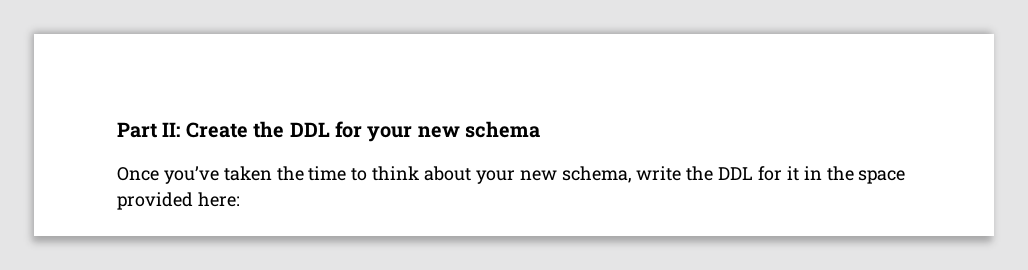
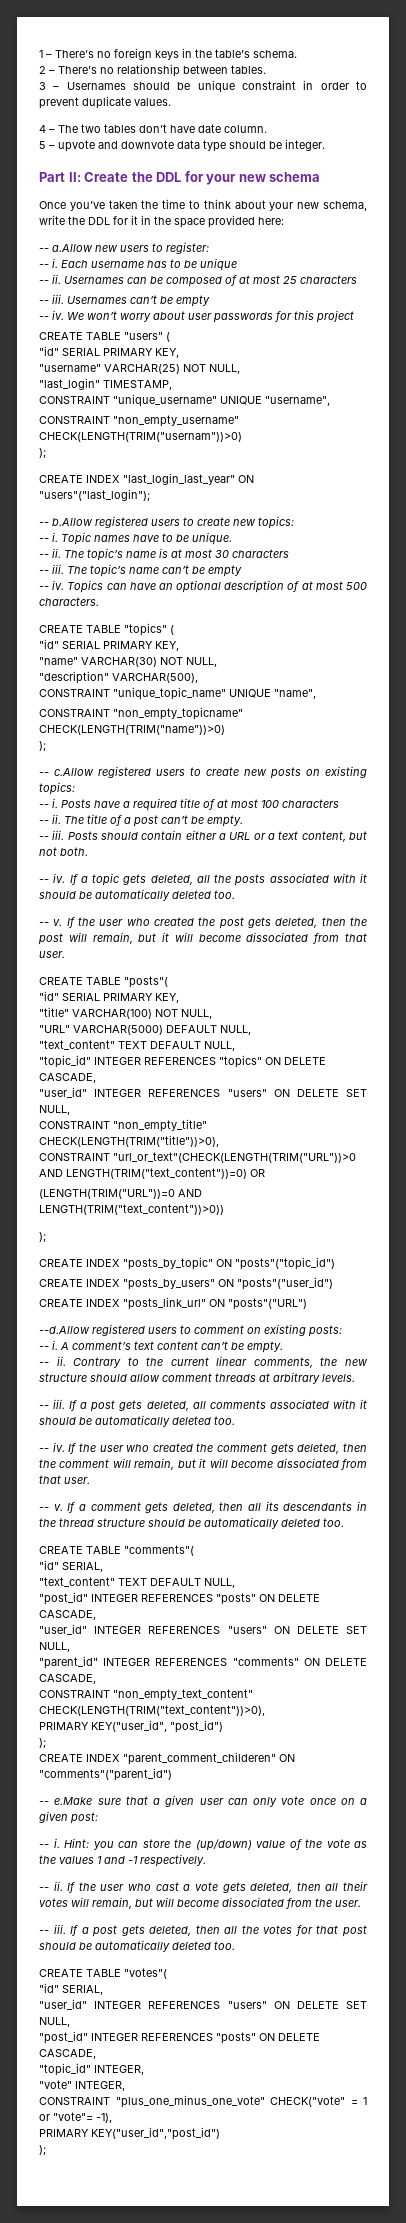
(117, 130) none -> [39,48,297,60] [39,64,266,77] [39,80,367,93] [39,96,171,109] [39,124,267,133] [39,139,325,152] 1 – There’s no foreign keys in the table’s schema. // 2 – There’s no relationship between tables. // 3 – Usernames should be unique constraint in order to prevent duplicate values. // 4 – The two tables don’t have date column. // 5 – upvote and downvote data type should be integer. //
(240, 199) none -> [39,242,209,254] [39,258,237,271] [39,274,357,287] [39,294,210,307] [39,310,354,323] [39,332,170,342] [39,346,179,358] [39,364,240,374] [39,378,172,390] [39,394,330,407] [39,415,239,427] [39,432,242,442] [39,448,46,458] [39,473,254,485] [39,489,150,501] [39,516,294,529] [39,532,232,545] [39,548,289,561] [39,564,242,577] [39,580,368,593] [39,597,99,606] [39,623,174,636] [39,639,179,651] [39,657,217,667] [39,671,198,684] [39,687,316,700] [39,707,243,720] [39,725,225,735] [39,741,46,751] [39,766,367,779] [39,782,75,795] [39,798,339,811] [39,814,243,827] [39,830,367,842] [39,847,88,856] [39,873,367,886] [39,889,235,901] [39,917,367,929] [38,932,367,945] [39,951,65,958] [39,976,168,988] [39,991,179,1003] [39,1007,212,1019] [39,1025,251,1035] [39,1040,235,1051] [39,1055,326,1068] [39,1073,96,1083] [39,1087,367,1098] [39,1105,70,1115] [39,1119,207,1132] [39,1135,219,1147] [39,1152,356,1163] [39,1168,265,1179] [39,1189,202,1199] [39,1204,224,1215] [39,1232,46,1242] [39,1257,335,1270] [39,1277,333,1290] [39,1297,307,1310] [39,1324,342,1337] [39,1340,283,1353] [39,1356,368,1368] [39,1372,355,1384] [39,1399,367,1412] [39,1415,235,1427] [39,1442,367,1454] [39,1458,368,1470] [39,1475,90,1484] [39,1501,367,1513] [39,1517,344,1529] [39,1545,194,1556] [39,1560,103,1572] [39,1577,235,1588] [39,1592,320,1605] [39,1610,96,1620] [39,1624,367,1635] [39,1642,70,1652] [39,1656,367,1669] [39,1674,96,1684] [39,1689,253,1701] [39,1705,265,1716] [39,1720,223,1733] [39,1738,46,1748] [39,1752,295,1765] [39,1768,172,1781] [39,1795,367,1807] [39,1811,98,1824] [39,1838,367,1851] [39,1854,206,1867] [39,1881,369,1893] [39,1897,361,1909] [39,1924,368,1937] [39,1940,235,1952] [39,1968,167,1979] [39,1983,103,1995] [39,1999,367,2010] [39,2017,70,2027] [39,2031,320,2044] [39,2049,96,2059] [39,2063,144,2076] [39,2080,125,2091] [39,2095,367,2108] [39,2112,112,2123] [39,2127,220,2140] [39,2145,46,2155] // -- a.Allow new users to register: // -- i. Each username has to be unique // -- ii. Usernames can be composed of at most 25 characters // -- iii. Usernames can’t be empty // -- iv. We won’t worry about user passwords for this project // CREATE TABLE "users" ( // "id" SERIAL PRIMARY KEY, // "username" VARCHAR(25) NOT NULL, // "last_login" TIMESTAMP, // CONSTRAINT "unique_username" UNIQUE "username", // CONSTRAINT "non_empty_username" CHECK(LENGTH(TRIM("usernam"))>0) // ); // CREATE INDEX "last_login_last_year" ON "users"("last_login"); // -- b.Allow registered users to create new topics: // -- i. Topic names have to be unique. // -- ii. The topic’s name is at most 30 characters // -- iii. The topic’s name can’t be empty // -- iv. Topics can have an optional description of at most 500 characters. // CREATE TABLE "topics" ( // "id" SERIAL PRIMARY KEY, // "name" VARCHAR(30) NOT NULL, // "description" VARCHAR(500), // CONSTRAINT "unique_topic_name" UNIQUE "name", // CONSTRAINT "non_empty_topicname" CHECK(LENGTH(TRIM("name"))>0) // ); // -- c.Allow registered users to create new posts on existing topics: // -- i. Posts have a required title of at most 100 characters // -- ii. The title of a post can’t be empty. // -- iii. Posts should contain either a URL or a text content, but not both. // -- iv. If a topic gets deleted, all the posts associated with it should be automatically deleted too. // -- v. If the user who created the post gets deleted, then the post will remain, but it will become dissociated from that user. // CREATE TABLE "posts"( // "id" SERIAL PRIMARY KEY, // "title" VARCHAR(100) NOT NULL, // "URL" VARCHAR(5000) DEFAULT NULL, // "text_content" TEXT DEFAULT NULL, // "topic_id" INTEGER REFERENCES "topics" ON DELETE CASCADE, // "user_id" INTEGER REFERENCES "users" ON DELETE SET NULL, // CONSTRAINT "non_empty_title" CHECK(LENGTH(TRIM("title"))>0), // CONSTRAINT "url_or_text"(CHECK(LENGTH(TRIM("URL"))>0 AND LENGTH(TRIM("text_content"))=0) OR // (LENGTH(TRIM("URL"))=0 AND LENGTH(TRIM("text_content"))>0)) // ); // CREATE INDEX "posts_by_topic" ON "posts"("topic_id") // CREATE INDEX "posts_by_users" ON "posts"("user_id") // CREATE INDEX "posts_link_url" ON "posts"("URL") // --d.Allow registered users to comment on existing posts: // -- i. A comment’s text content can’t be empty. // -- ii. Contrary to the current linear comments, the new structure should allow comment threads at arbitrary levels. // -- iii. If a post gets deleted, all comments associated with it should be automatically deleted too. // -- iv. If the user who created the comment gets deleted, then the comment will remain, but it will become dissociated from that user. // -- v. If a comment gets deleted, then all its descendants in the thread structure should be automatically deleted too. // CREATE TABLE "comments"( // "id" SERIAL, // "text_content" TEXT DEFAULT NULL, // "post_id" INTEGER REFERENCES "posts" ON DELETE CASCADE, // "user_id" INTEGER REFERENCES "users" ON DELETE SET NULL, // "parent_id" INTEGER REFERENCES "comments" ON DELETE CASCADE, // CONSTRAINT "non_empty_text_content" CHECK(LENGTH(TRIM("text_content"))>0), // PRIMARY KEY("user_id", "post_id") // ); // CREATE INDEX "parent_comment_childeren" ON "comments"("parent_id") // -- e.Make sure that a given user can only vote once on a given post: // -- i. Hint: you can store the (up/down) value of the vote as the values 1 and -1 respectively. // -- ii. If the user who cast a vote gets deleted, then all their votes will remain, but will become dissociated from the user. // -- iii. If a post gets deleted, then all the votes for that post should be automatically deleted too. // CREATE TABLE "votes"( // "id" SERIAL, // "user_id" INTEGER REFERENCES "users" ON DELETE SET NULL, // "post_id" INTEGER REFERENCES "posts" ON DELETE CASCADE, // "topic_id" INTEGER, // "vote" INTEGER, // CONSTRAINT "plus_one_minus_one_vote" CHECK("vote" = 1 or "vote"= -1), // PRIMARY KEY("user_id","post_id") // );

